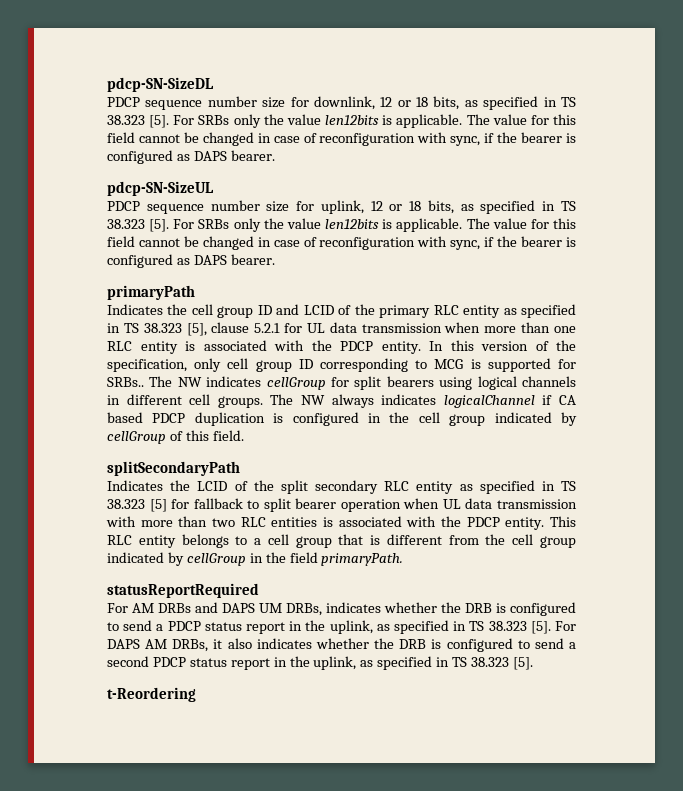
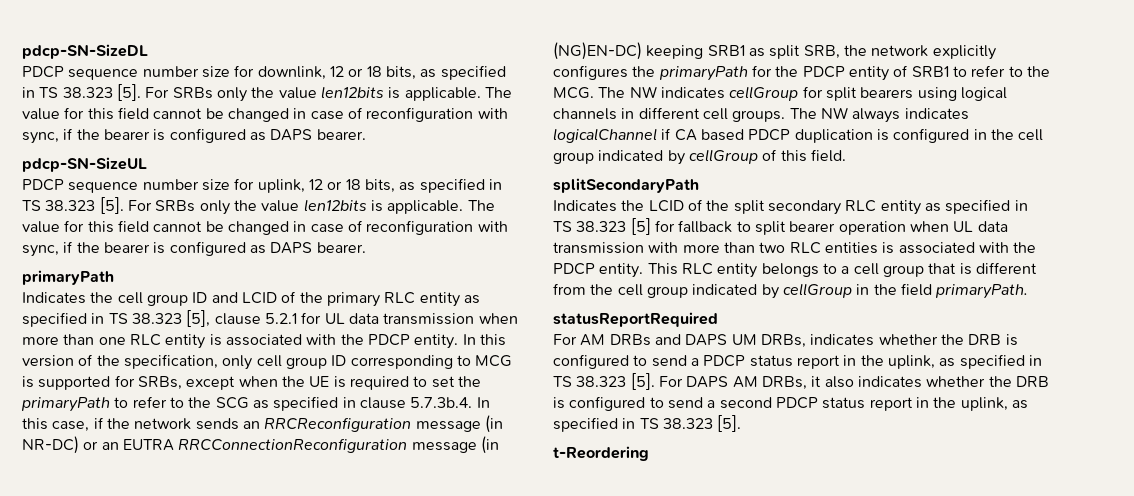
[107,377,144,387] SRBs.. -> [137,376,481,390] [21,396,490,412] [22,415,503,433] [22,436,499,454] [553,42,996,60] [553,65,1050,81] [553,87,594,99] SRBs, except when the UE is required to set the primaryPath to refer to the SCG as specified in clause 5.7.3b.4. In this case, if the network sends an RRCReconfiguration message (in NR-DC) or an EUTRA RRCConnectionReconfiguration message (in (NG)EN-DC) keeping SRB1 as split SRB, the network explicitly configures the primaryPath for the PDCP entity of SRB1 to refer to the MCG.

